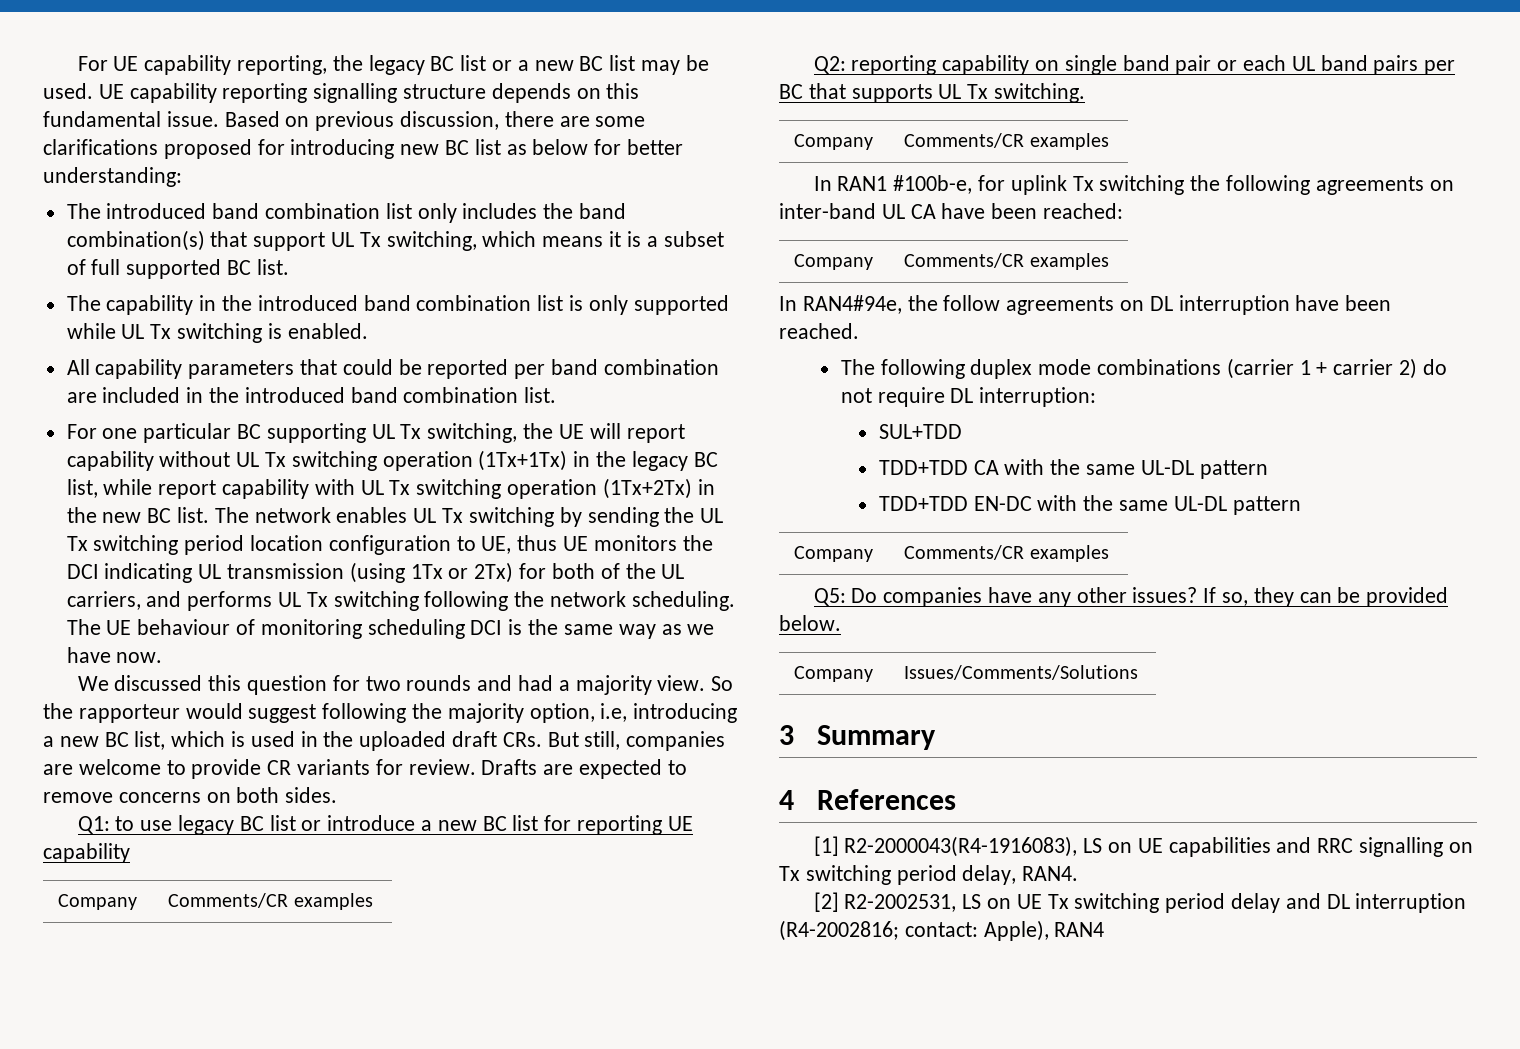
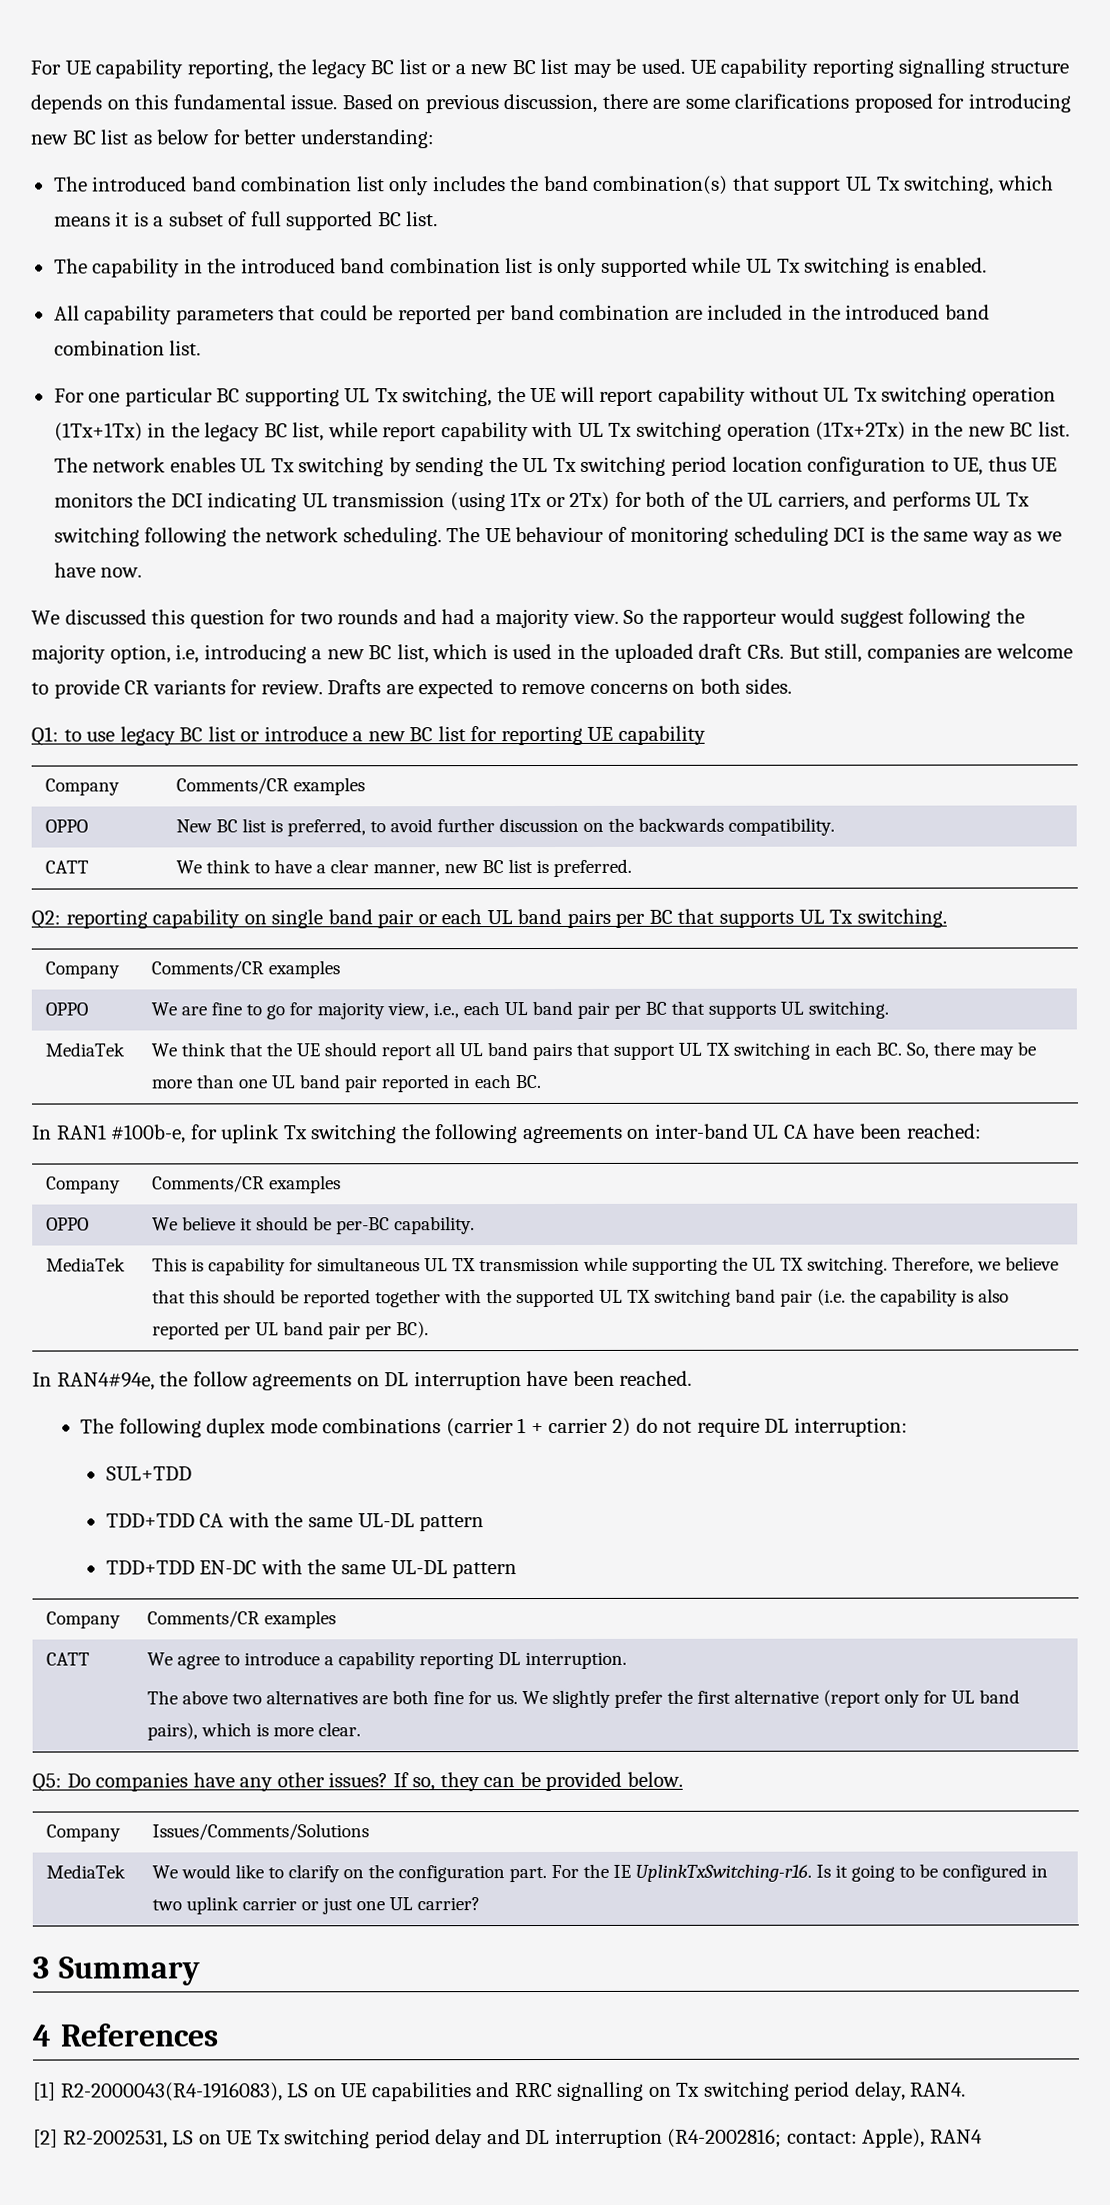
(373, 901) none -> [44,819,88,833] [175,817,835,837] [44,860,89,874] [175,858,632,878] // OPPO | New BC list is preferred, to avoid further discussion on the backwards compatibility. // CATT | We think to have a clear manner, new BC list is preferred.
(1109, 141) none -> [44,1002,88,1016] [150,1000,889,1020] [44,1042,125,1057] [150,1041,1036,1061] [150,1074,541,1093] // OPPO | We are fine to go for majority view, i.e., each UL band pair per BC that supports UL switching. // MediaTek | We think that the UE should report all UL band pairs that support UL TX switching in each BC. So, there may be more than one UL band pair reported in each BC.
(1109, 261) none -> [45,1217,89,1231] [151,1216,475,1235] [45,1257,126,1272] [151,1256,1059,1276] [151,1288,1009,1308] [151,1321,429,1340] // OPPO | We believe it should be per-BC capability. // MediaTek | This is capability for simultaneous UL TX transmission while supporting the UL TX switching. Therefore, we believe that this should be reported together with the supported UL TX switching band pair (i.e. the capability is also reported per UL band pair per BC).
(1109, 553) none -> [45,1652,90,1666] [146,1651,627,1670] [146,1689,1020,1709] [146,1722,361,1741] // CATT | We agree to introduce a capability reporting DL interruption. // The above two alternatives are both fine for us. We slightly prefer the first alternative (report only for UL band pairs), which is more clear.
(1139, 672) none -> [45,1864,126,1879] [151,1863,1048,1883] [151,1896,480,1915] // MediaTek | We would like to clarify on the configuration part. For the IE UplinkTxSwitching-r16. Is it going to be configured in two uplink carrier or just one UL carrier?

